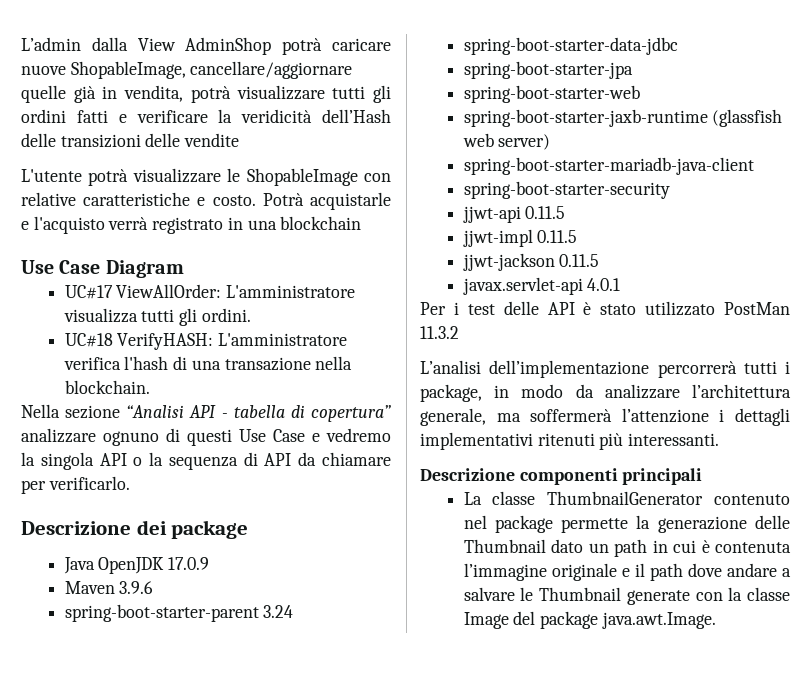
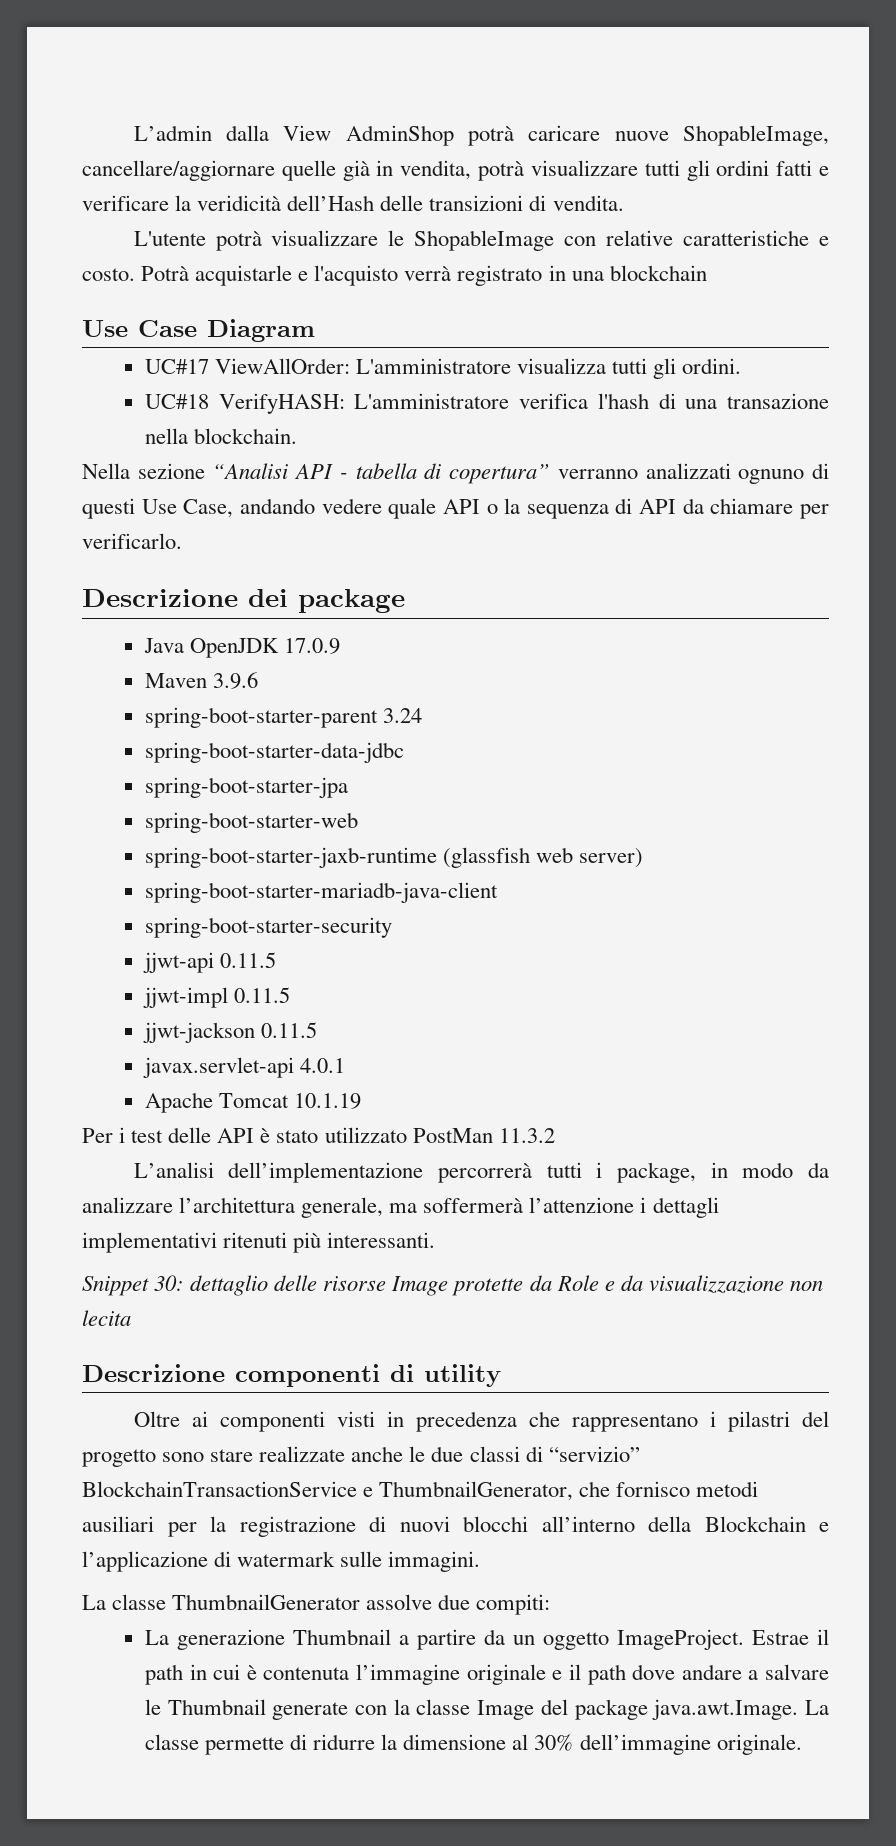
[145,133,240,147] delle vendite -> [529,195,624,211] di vendita.
[21,428,96,443] analizzare -> [557,463,731,479] verranno analizzati
[273,428,391,442] [21,452,94,470] Case e vedremo la singola -> [183,498,437,519] Case, andando vedere quale
(621, 284) none -> [144,1092,362,1113] // Apache Tomcat 10.1.19
[420,468,703,485] [463,491,790,505] [463,515,790,533] [463,539,609,553] Descrizione componenti principali // La classe ThumbnailGenerator contenuto nel package permette la generazione delle Thumbnail dato un -> [82,1275,823,1296] [82,1310,131,1326] [82,1364,501,1387] [133,1411,829,1432] [82,1446,640,1467] [82,1481,759,1501] [82,1516,829,1537] [82,1551,481,1572] [82,1594,551,1615] [144,1629,829,1650] Snippet 30: dettaglio delle risorse Image protette da Role e da visualizzazione non lecita // Descrizione componenti di utility // Oltre ai componenti visti in precedenza che rappresentano i pilastri del progetto sono stare realizzate anche le due classi di “servizio” BlockchainTransactionService e ThumbnailGenerator, che fornisco metodi ausiliari per la registrazione di nuovi blocchi all’interno della Blockchain e l’applicazione di watermark sulle immagini. // La classe ThumbnailGenerator assolve due compiti: // La generazione Thumbnail a partire da un oggetto ImageProject. Estrae il
(716, 620) none -> [805,1700,829,1715] [144,1734,802,1755] La classe permette di ridurre la dimensione al 30% dell’immagine originale.

